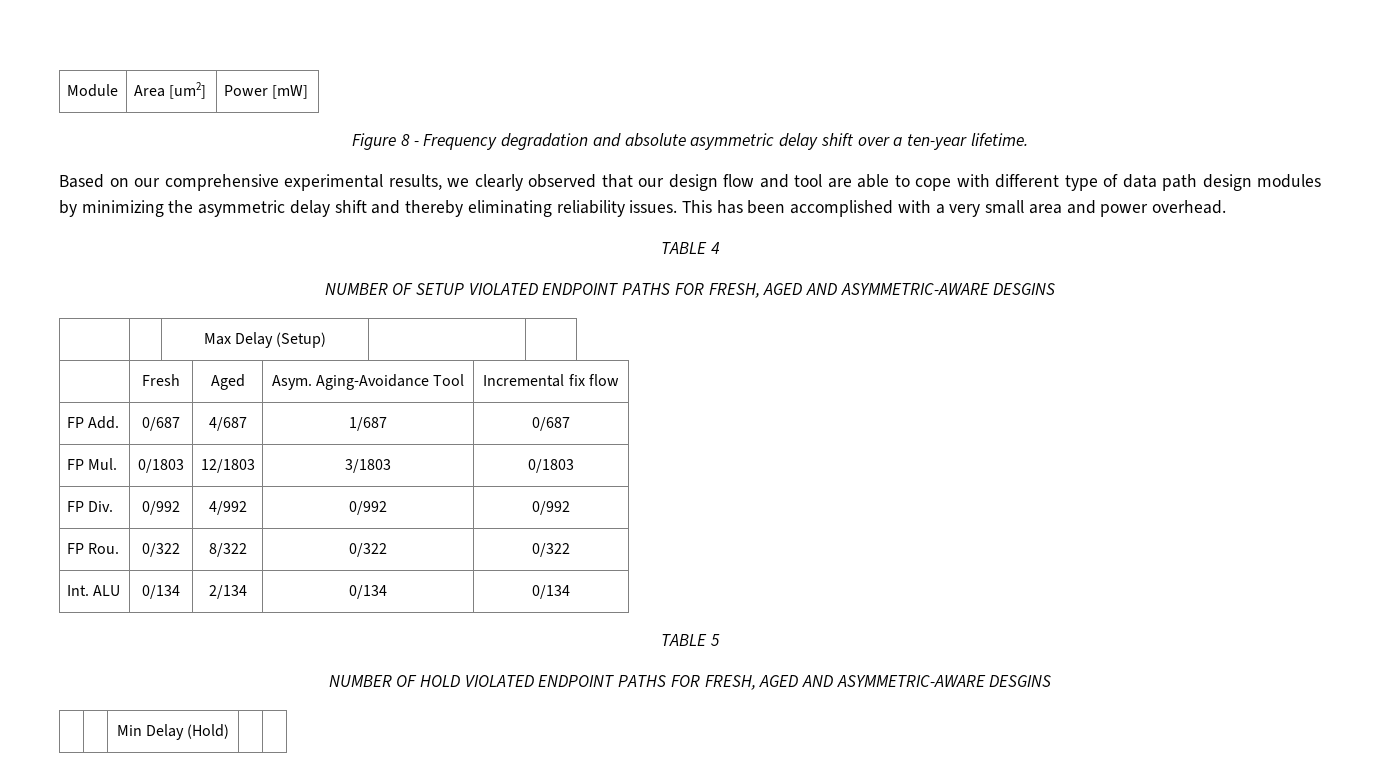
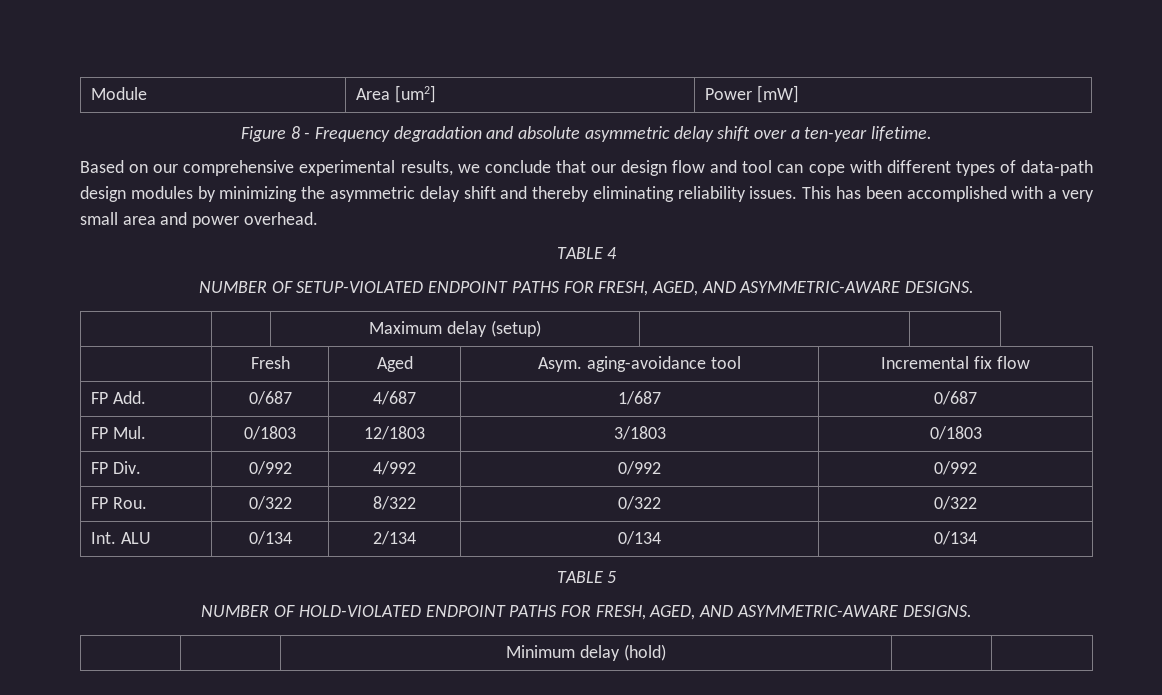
[474,174,596,191] clearly observed -> [484,160,551,173] conclude
[827,174,1197,191] are able to cope with different type of data path -> [777,160,1094,176] can cope with different types of data-path
[415,283,1056,298] [203,332,327,348] SETUP VIOLATED ENDPOINT PATHS FOR FRESH, AGED AND ASYMMETRIC-AWARE DESGINS // | | Max Delay (Setup) -> [296,281,975,296] [369,320,541,337] SETUP-VIOLATED ENDPOINT PATHS FOR FRESH, AGED, AND ASYMMETRIC-AWARE DESIGNS. // | | Maximum delay (setup)
[316,374,465,390] Aging-Avoidance Tool -> [587,356,741,372] aging-avoidance tool
[419,675,1052,690] [116,724,230,740] HOLD VIOLATED ENDPOINT PATHS FOR FRESH, AGED AND ASYMMETRIC-AWARE DESGINS // | | Min Delay (Hold) -> [298,605,972,620] [506,644,666,661] HOLD-VIOLATED ENDPOINT PATHS FOR FRESH, AGED, AND ASYMMETRIC-AWARE DESIGNS. // | | Minimum delay (hold)

